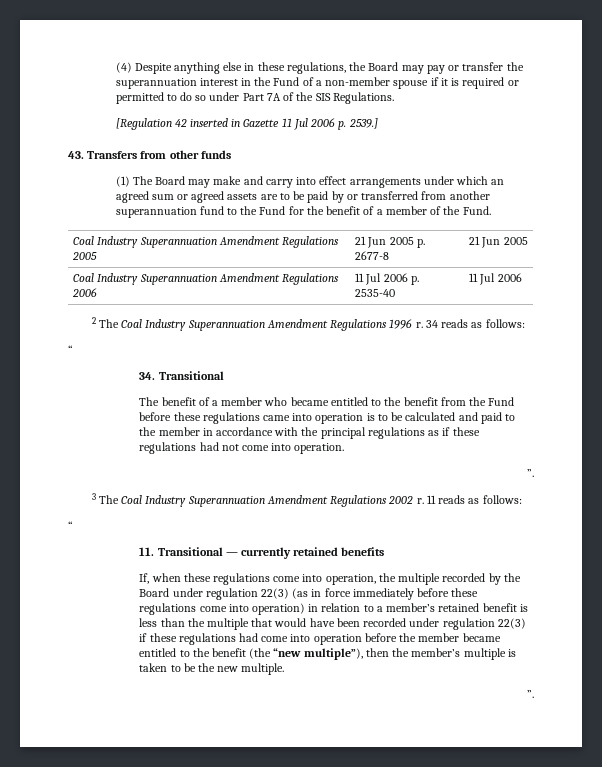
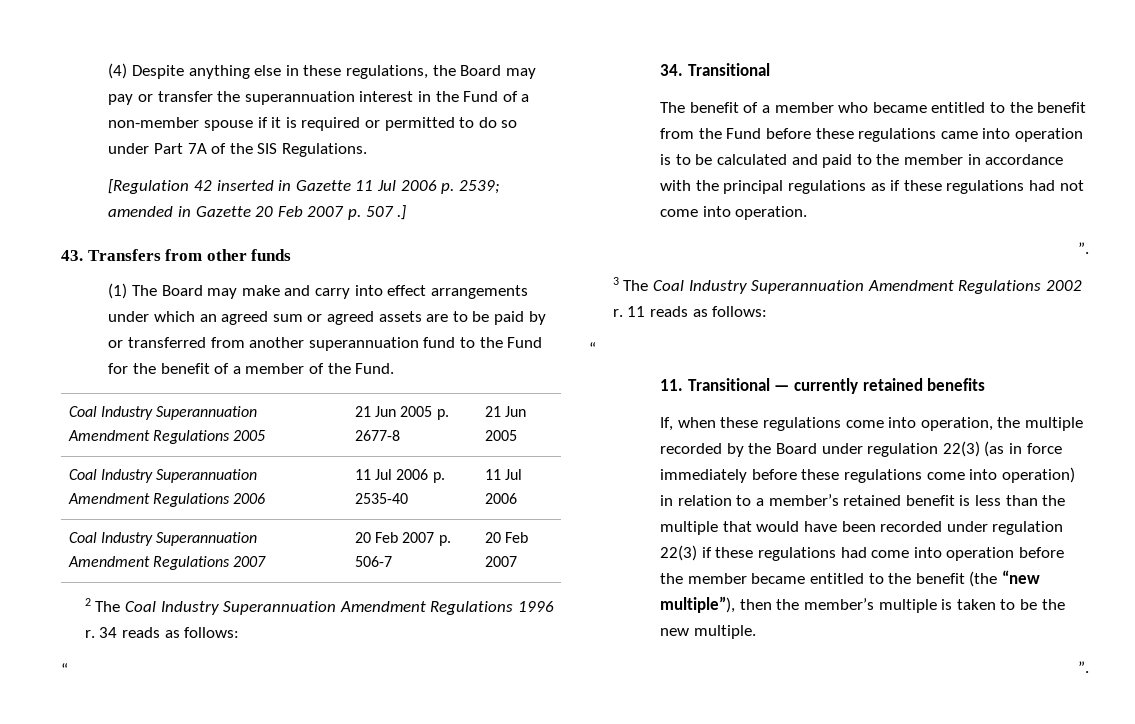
[348,118,378,129] 2539.] -> [458,180,500,194] [108,205,407,220] 2539; amended in Gazette 20 Feb 2007 p. 507 .]
(522, 277) none -> [69,532,258,546] [68,556,267,570] [355,532,451,546] [355,556,393,567] [485,532,529,543] [485,556,518,567] // Coal Industry Superannuation Amendment Regulations 2007 | 20 Feb 2007 p. 506-7 | 20 Feb 2007

